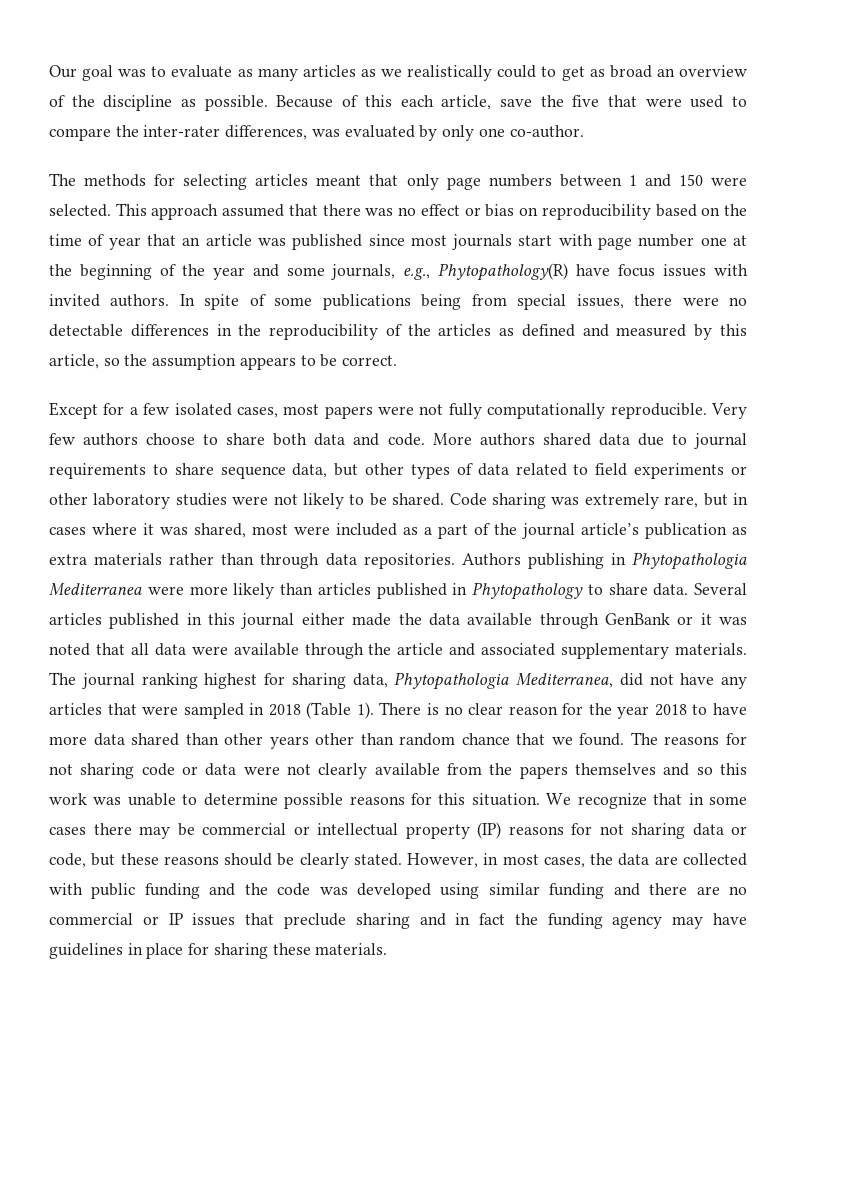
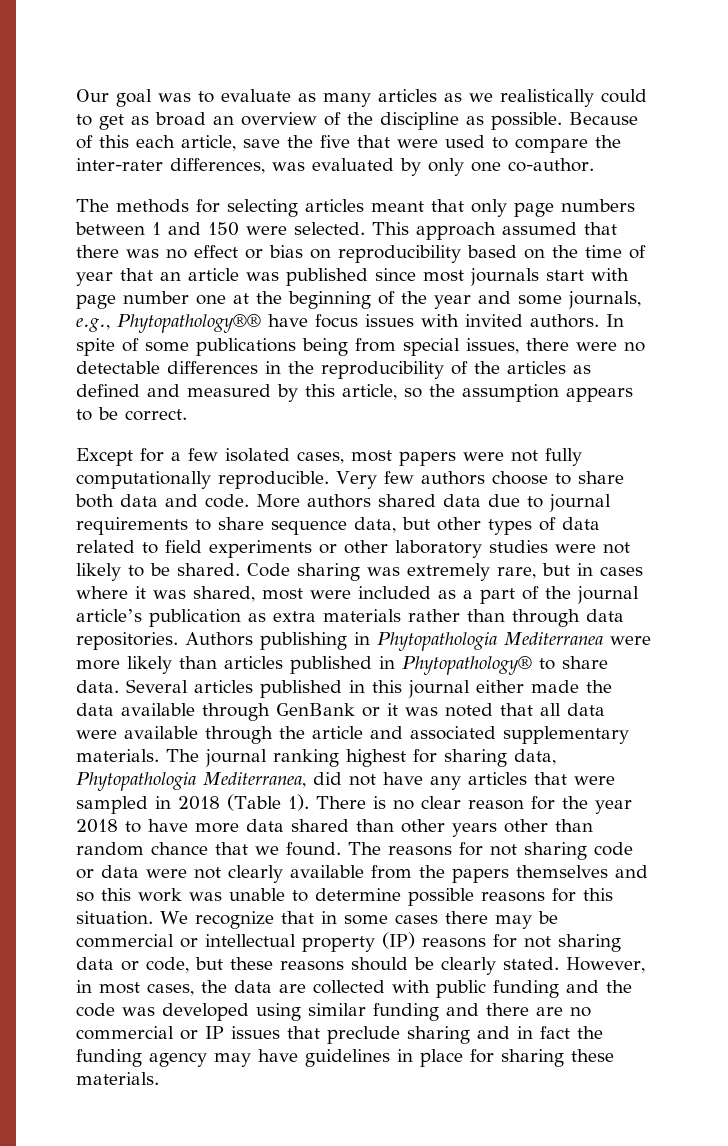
[438,263,569,281] Phytopathology(R) -> [117,314,261,333] Phytopathology®®
[472,582,583,600] Phytopathology -> [402,656,532,675] Phytopathology®

